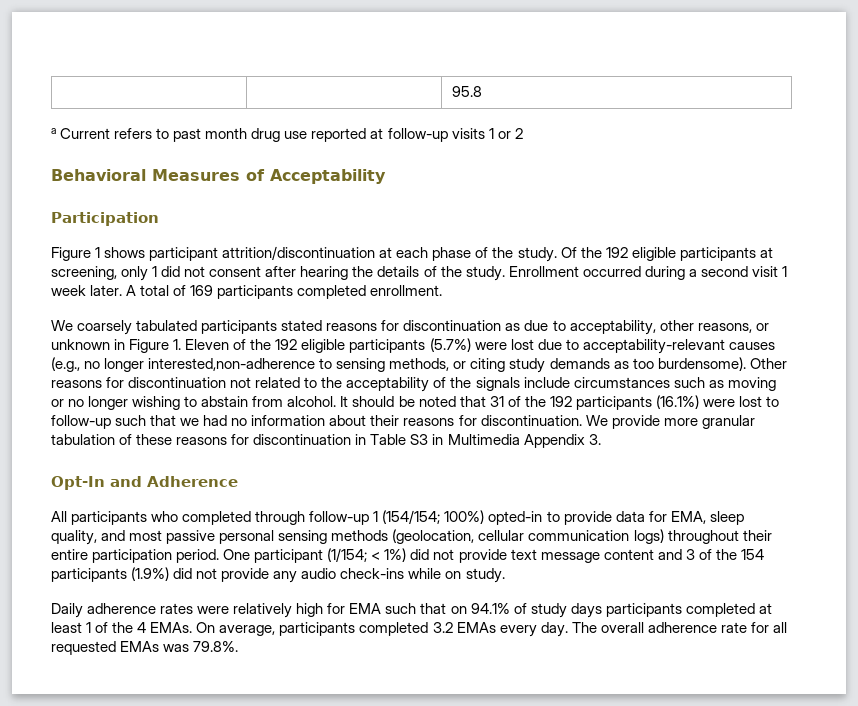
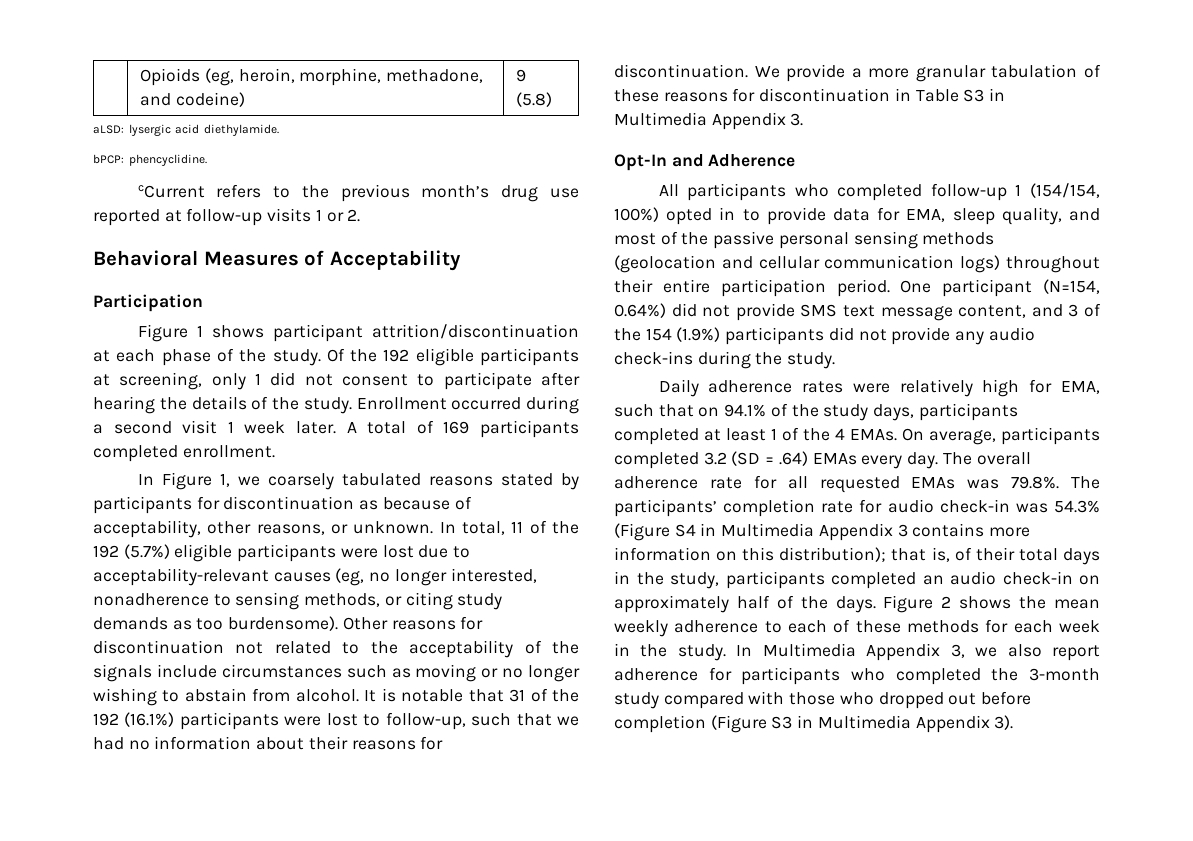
[452,86,483,97] [51,128,248,142] | | 95.8 // a Current refers to past month -> [140,68,483,86] [140,92,245,107] [516,69,527,82] [516,92,553,107] [93,124,280,136] [93,154,207,166] [137,184,490,202] | Opioids (eg, heroin, morphine, methadone, and codeine) | 9 (5.8) // aLSD: lysergic acid diethylamide. // bPCP: phencyclidine. // cCurrent refers to the previous month’s
[514,128,523,139] 2 -> [347,209,361,222] 2.
(262, 271) none -> [417,372,532,390] to participate
[51,320,378,335] We coarsely tabulated participants stated reasons -> [137,472,579,490] [93,496,192,514] In Figure 1, we coarsely tabulated reasons stated by participants
[524,320,566,331] due to -> [382,496,472,510] because of
[51,338,471,353] unknown in Figure 1. Eleven of the 192 eligible participants (5.7%) -> [353,520,579,535] [93,544,337,562] unknown. In total, 11 of the 192 (5.7%) eligible participants
[51,357,316,372] (e.g., no longer interested,non-adherence -> [335,568,537,586] [93,593,209,606] (eg, no longer interested, nonadherence
[352,396,456,407] should be noted -> [381,688,464,702] is notable
[575,395,699,410] participants (16.1%) -> [124,712,279,730] (16.1%) participants
[51,415,111,429] follow-up -> [385,712,466,730] follow-up,
(660, 422) none -> [851,68,862,78] a
[255,511,306,525] through -> (923, 192) none
[382,510,543,525] (154/154; 100%) opted-in -> [1030,183,1100,198] [614,207,736,225] (154/154, 100%) opted in
(163, 535) none -> [660,231,709,245] of the
[392,529,475,544] (geolocation, -> [614,255,753,273] (geolocation and
[327,548,507,563] (1/154; < 1%) did not provide -> [1043,279,1100,294] [614,303,838,321] (N=154, 0.64%) did not provide SMS
[603,549,654,560] content -> [958,305,1027,318] content,
[51,567,170,582] participants (1.9%) -> [676,327,825,345] (1.9%) participants
[408,568,462,579] while on -> [697,351,783,369] during the
[349,603,382,614] EMA -> [1061,381,1100,394] EMA,
[530,603,602,618] study days -> [791,404,915,421] the study days,
(453, 627) none -> [731,451,808,466] (SD = .64)
(239, 646) none -> [1071,476,1100,489] [614,499,1100,517] [614,523,1031,541] [614,547,1100,565] [614,571,1100,589] [614,595,1100,613] [614,619,1100,637] [614,643,1100,661] [614,667,1100,685] [614,691,1032,709] [614,715,1014,733] The participants’ completion rate for audio check-in was 54.3% (Figure S4 in Multimedia Appendix 3 contains more information on this distribution); that is, of their total days in the study, participants completed an audio check-in on approximately half of the days. Figure 2 shows the mean weekly adherence to each of these methods for each week in the study. In Multimedia Appendix 3, we also report adherence for participants who completed the 3-month study compared with those who dropped out before completion (Figure S3 in Multimedia Appendix 3).

